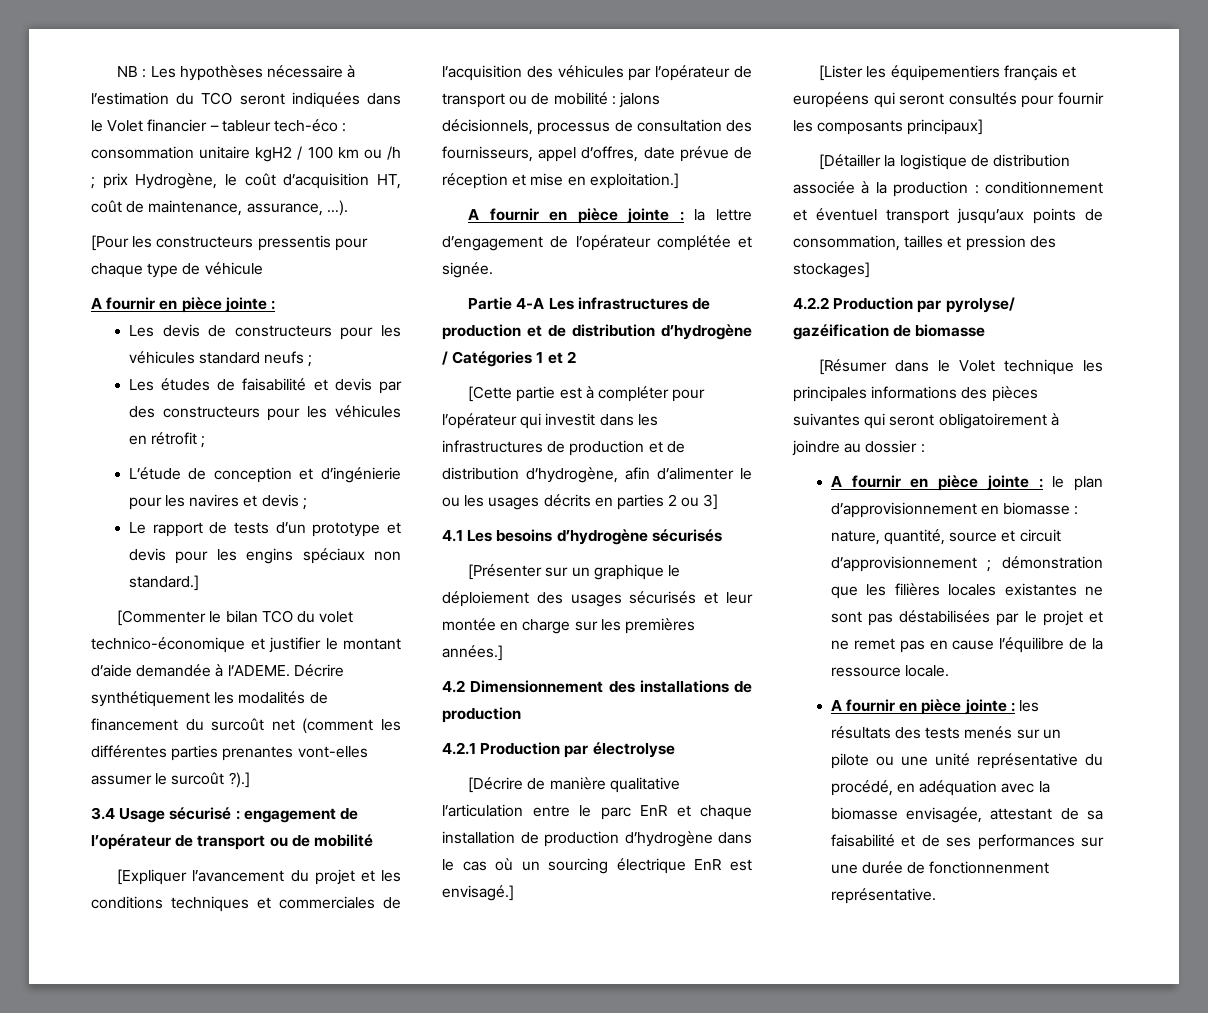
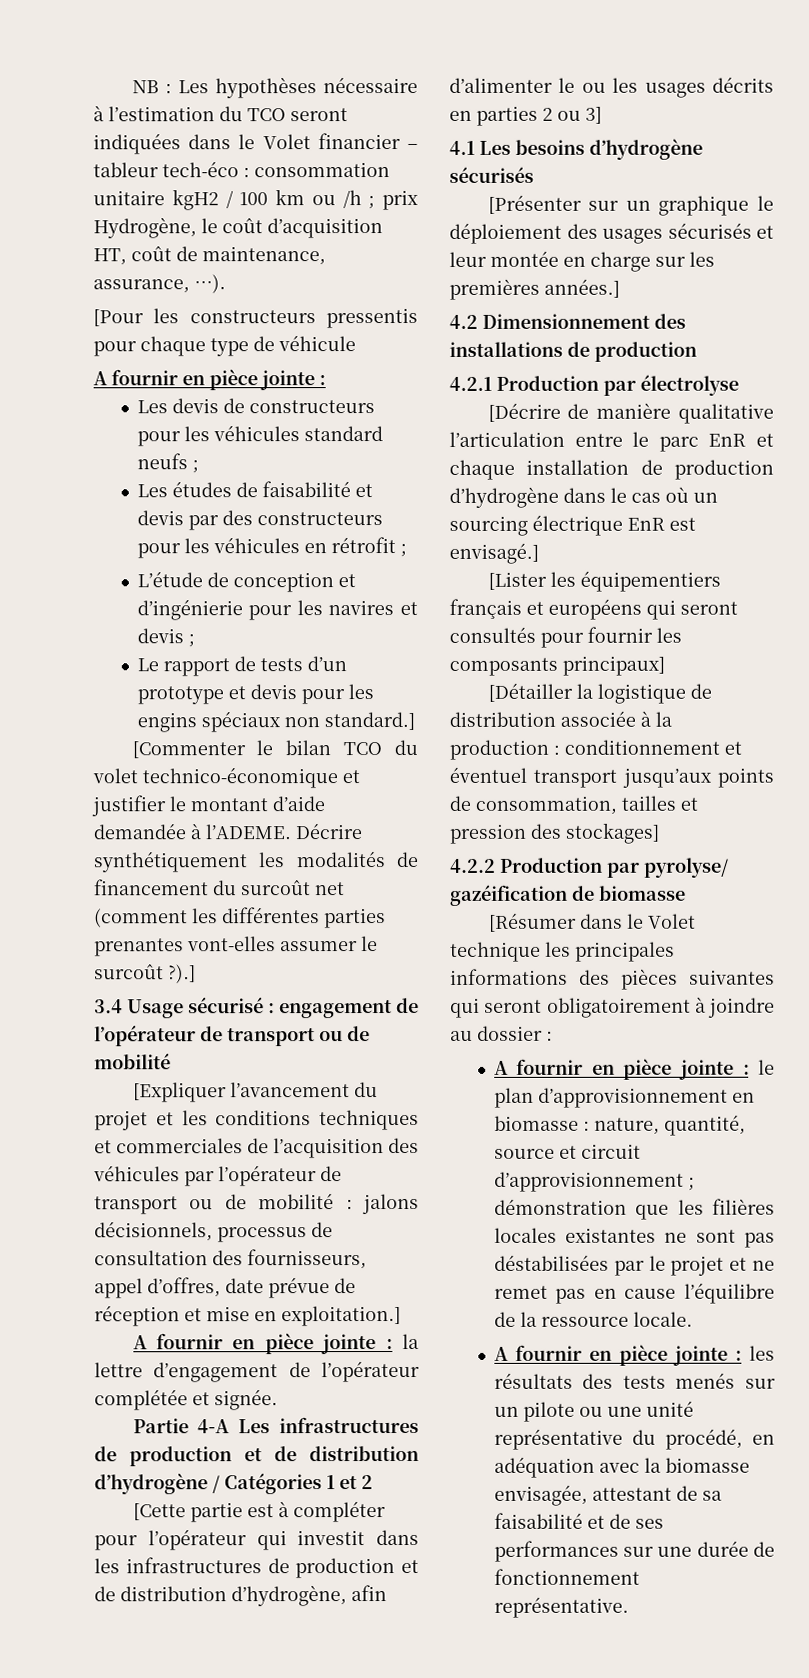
[929,861,1050,874] fonctionnenment -> [493,1568,640,1585] fonctionnement

